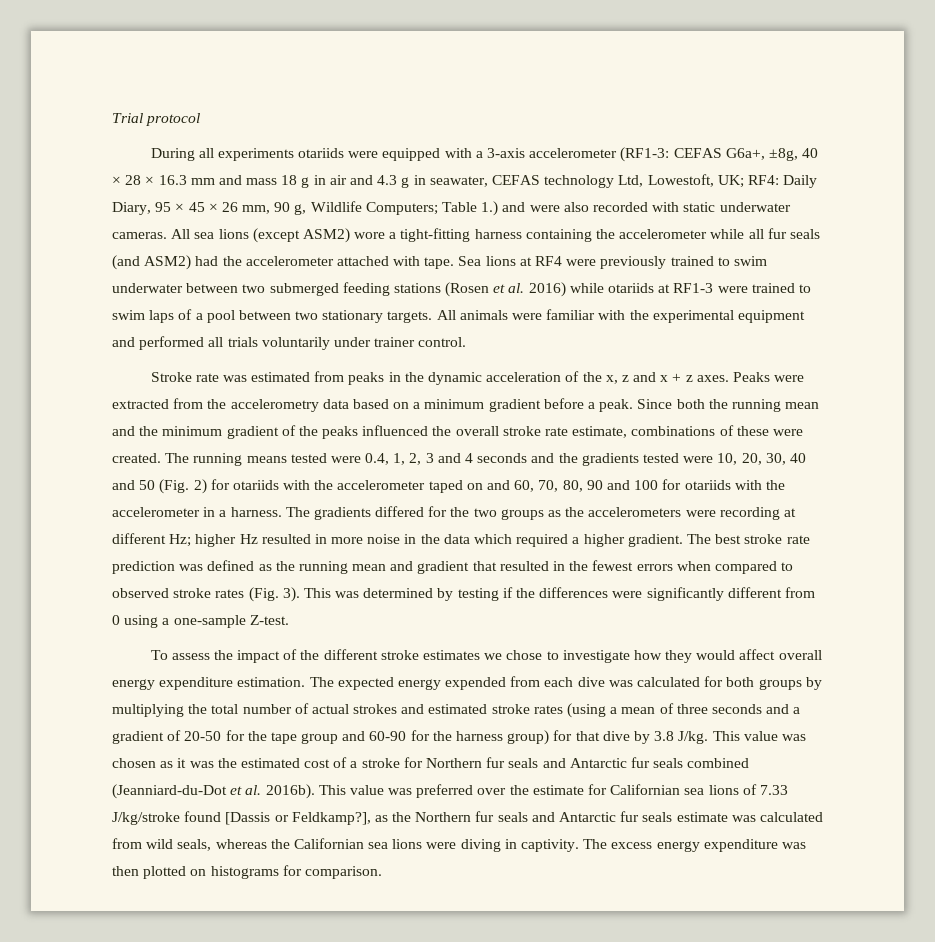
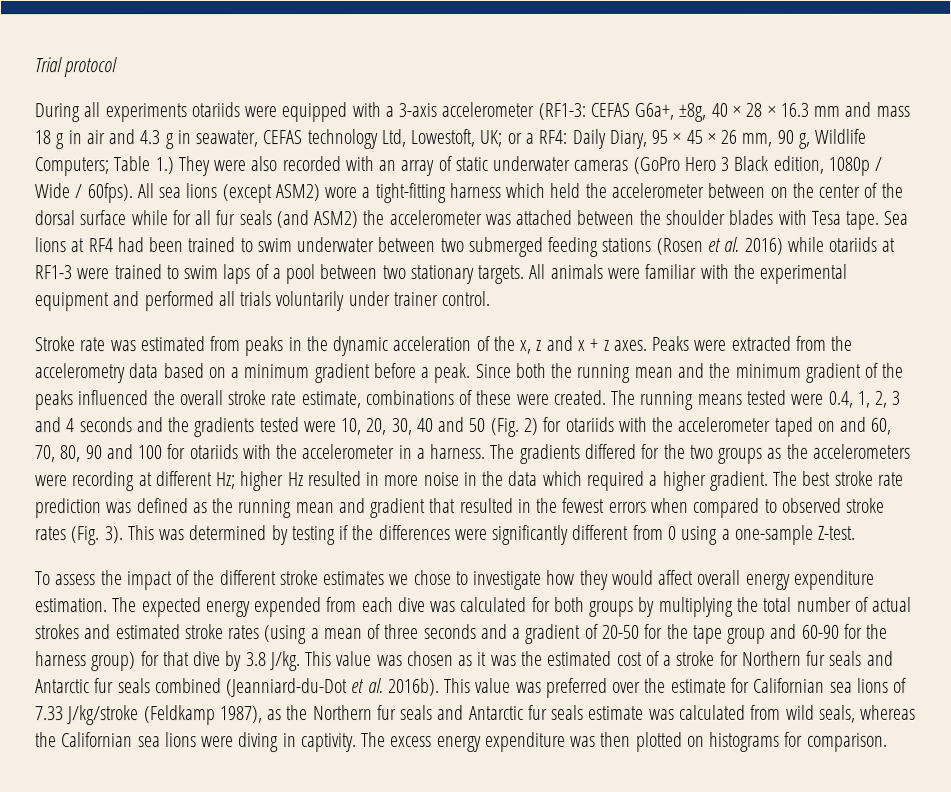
(744, 181) none -> [506,132,534,144] or a
[502,202,526,212] and -> [177,156,210,177] They
[683,202,791,212] [112,232,167,239] static underwater cameras. -> [378,155,883,177] [34,183,133,204] an array of static underwater cameras (GoPro Hero 3 Black edition, 1080p / Wide / 60fps).
[525,229,745,242] containing the accelerometer while -> [505,182,903,198] [34,210,191,226] which held the accelerometer between on the center of the dorsal surface while for
[195,256,421,266] had the accelerometer attached with -> [362,209,841,226] the accelerometer was attached between the shoulder blades with Tesa
[566,256,667,269] were previously -> [116,237,184,253] had been
[184,811,371,825] found [Dassis or Feldkamp?], -> [143,705,263,726] (Feldkamp 1987),

